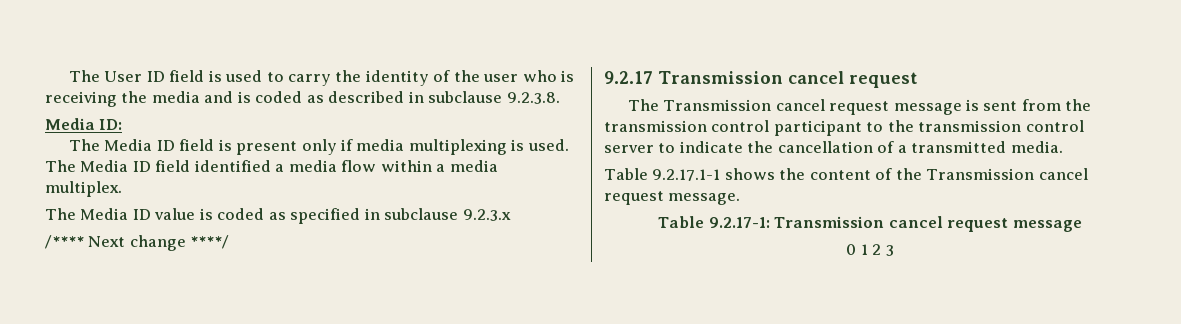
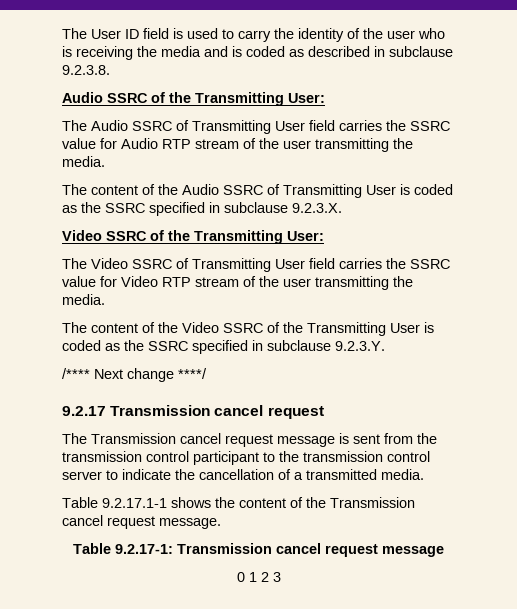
[45,118,123,130] [68,139,569,155] [45,160,498,172] [45,181,122,197] [45,208,511,224] Media ID: // The Media ID field is present only if media multiplexing is used. The Media ID field identified a media flow within a media multiplex. // The Media ID value is coded as specified in subclause 9.2.3.x -> [62,92,325,106] [62,120,450,134] [62,138,413,152] [62,156,105,167] [62,184,453,198] [62,202,342,216] [62,230,324,244] [62,258,450,272] [62,276,413,290] [62,294,105,305] [62,322,434,336] [62,340,385,354] Audio SSRC of the Transmitting User: // The Audio SSRC of Transmitting User field carries the SSRC value for Audio RTP stream of the user transmitting the media. // The content of the Audio SSRC of Transmitting User is coded as the SSRC specified in subclause 9.2.3.X. // Video SSRC of the Transmitting User: // The Video SSRC of Transmitting User field carries the SSRC value for Video RTP stream of the user transmitting the media. // The content of the Video SSRC of the Transmitting User is coded as the SSRC specified in subclause 9.2.3.Y.

